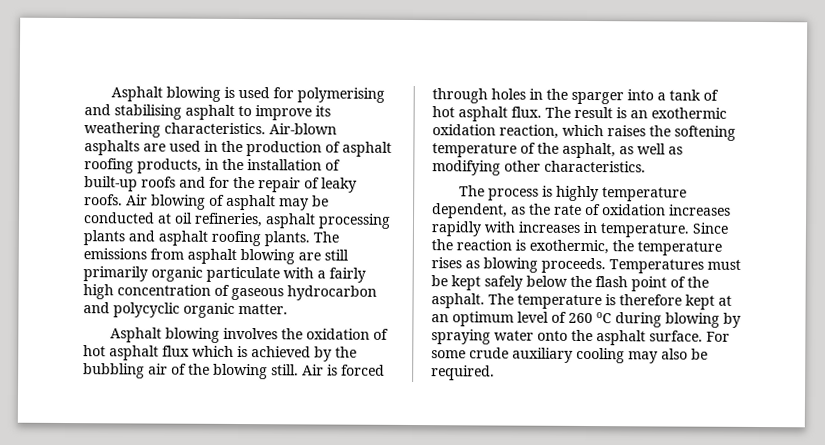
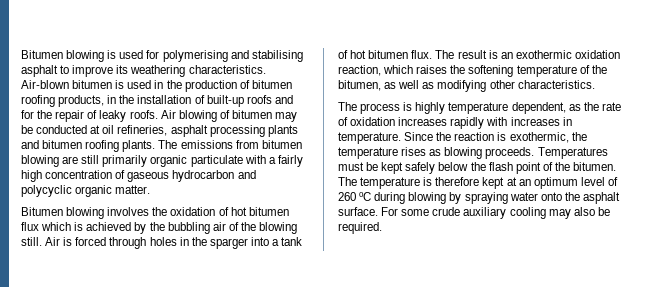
[110,86,163,102] Asphalt -> [21,50,63,59] Bitumen
[84,140,166,156] asphalts are -> [72,80,125,89] bitumen is
[342,141,392,157] asphalt -> [251,80,292,89] bitumen
[226,194,276,211] asphalt -> [231,110,272,119] bitumen
[158,230,208,246] asphalt -> [42,140,83,149] bitumen
[187,248,237,264] asphalt -> [261,140,302,149] bitumen
[109,327,162,343] Asphalt -> [21,207,63,216] Bitumen
[109,345,159,361] asphalt -> [248,207,289,216] bitumen
[458,106,508,122] asphalt -> [368,50,409,59] bitumen
[562,142,616,159] asphalt, -> [338,80,381,91] bitumen,
[431,293,485,309] asphalt. -> [573,162,617,171] bitumen.

